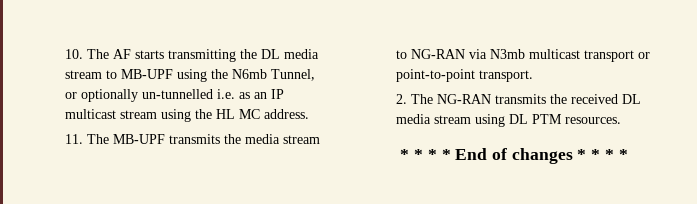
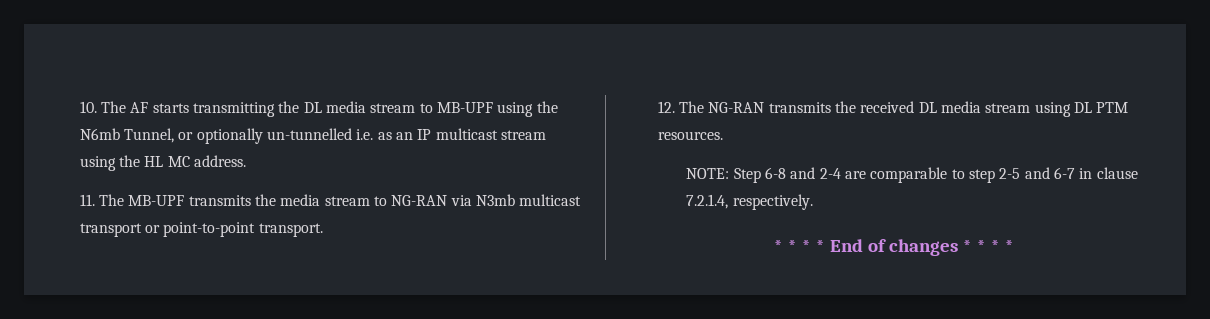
[395,94,407,104] 2. -> [657,101,675,113] 12.
(621, 120) none -> [686,167,1138,183] [686,194,813,210] // NOTE: Step 6-8 and 2-4 are comparable to step 2-5 and 6-7 in clause 7.2.1.4, respectively.

